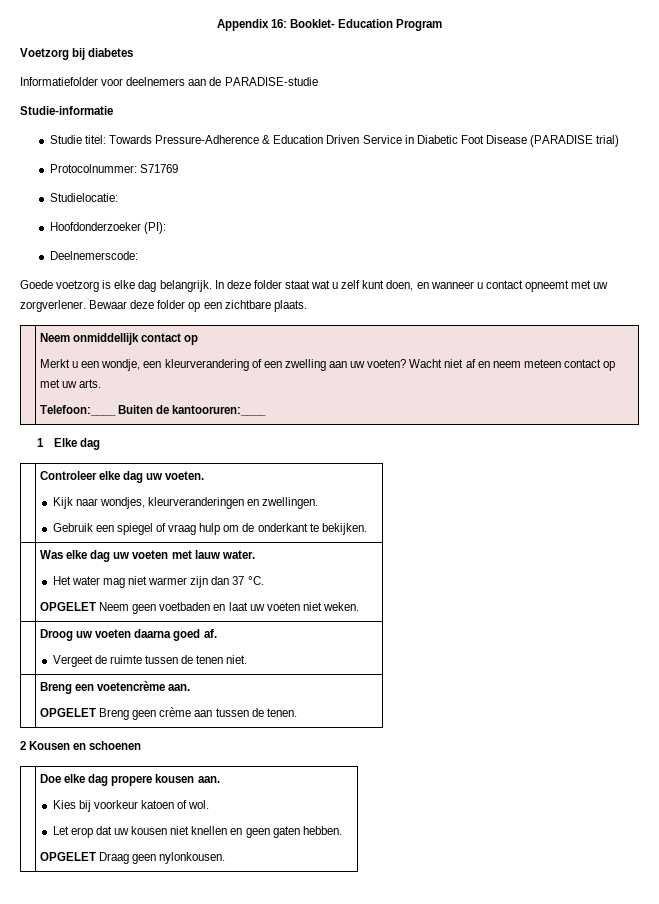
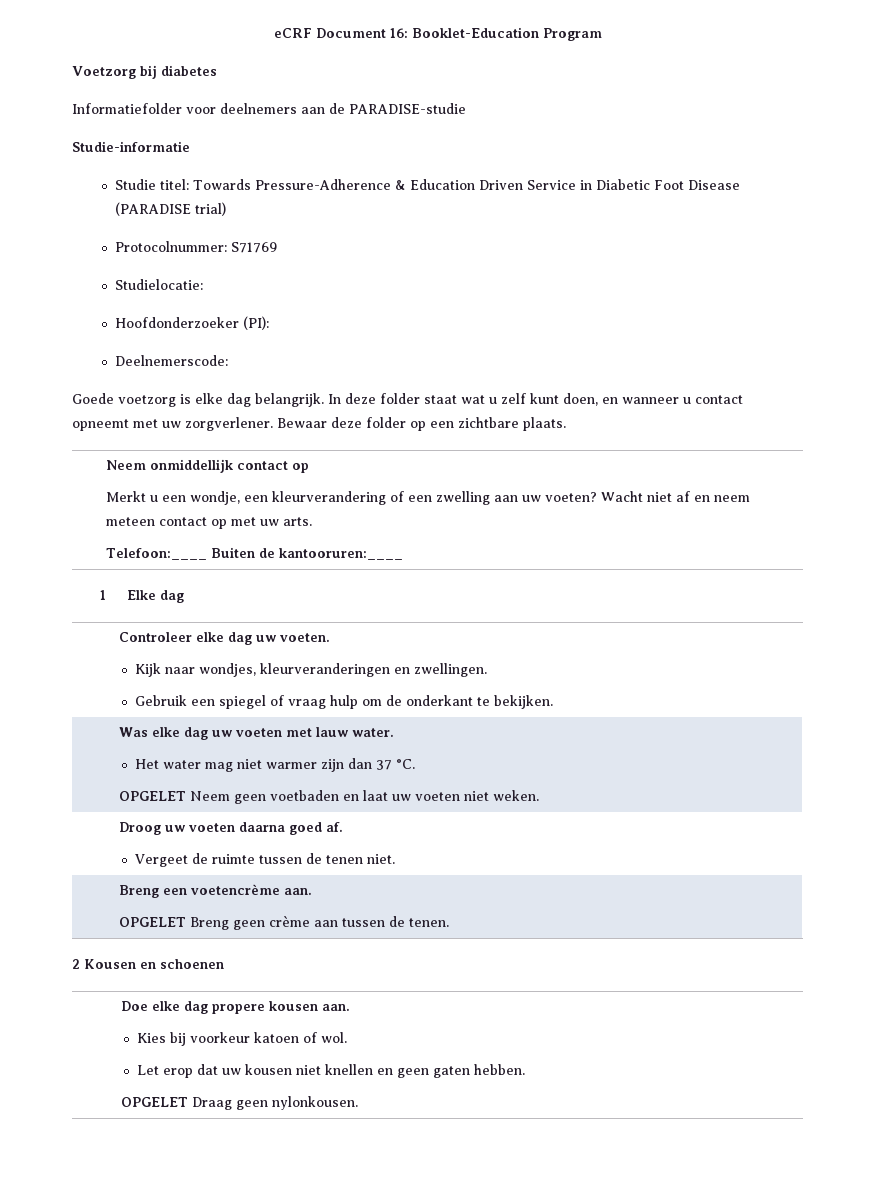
[216,19,394,31] Appendix 16: Booklet- Education -> [273,27,539,38] eCRF Document 16: Booklet-Education

